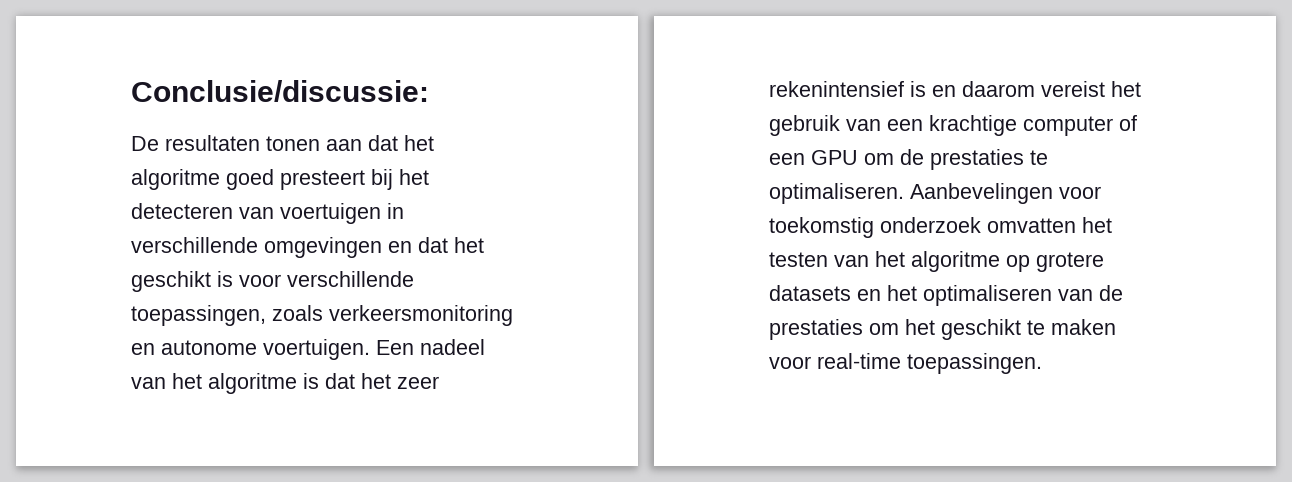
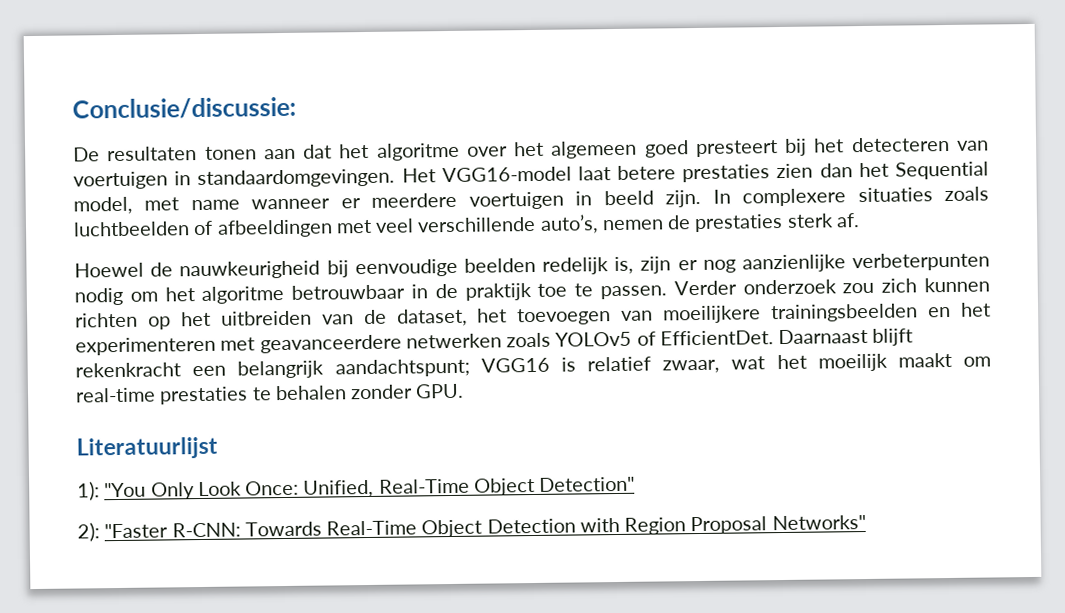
(220, 179) none -> [466,140,638,159] over het algemeen
[131,237,484,258] [131,271,414,292] [131,305,513,326] [131,339,485,360] [131,373,439,394] [769,81,1141,97] [769,115,1137,136] [769,149,1048,170] [769,183,1101,204] [769,217,1112,238] [769,251,1104,272] [769,285,1123,306] [769,319,1116,340] [769,353,1042,374] verschillende omgevingen en dat het geschikt is voor verschillende toepassingen, zoals verkeersmonitoring en autonome voertuigen. Een nadeel van het algoritme is dat het zeer rekenintensief is en daarom vereist het gebruik van een krachtige computer of een GPU om de prestaties te optimaliseren. Aanbevelingen voor toekomstig onderzoek omvatten het testen van het algoritme op grotere datasets en het optimaliseren van de prestaties om het geschikt te maken voor real-time toepassingen. -> [197,161,989,189] [73,186,989,215] [73,213,860,238] [74,252,990,280] [74,277,990,306] [75,302,991,330] [75,328,914,356] [75,352,991,379] [75,383,465,405] [76,436,218,460] [77,476,636,501] [77,515,866,542] standaardomgevingen. Het VGG16-model laat betere prestaties zien dan het Sequential model, met name wanneer er meerdere voertuigen in beeld zijn. In complexere situaties zoals luchtbeelden of afbeeldingen met veel verschillende auto’s, nemen de prestaties sterk af. // Hoewel de nauwkeurigheid bij eenvoudige beelden redelijk is, zijn er nog aanzienlijke verbeterpunten nodig om het algoritme betrouwbaar in de praktijk toe te passen. Verder onderzoek zou zich kunnen richten op het uitbreiden van de dataset, het toevoegen van moeilijkere trainingsbeelden en het experimenteren met geavanceerdere netwerken zoals YOLOv5 of EfficientDet. Daarnaast blijft rekenkracht een belangrijk aandachtspunt; VGG16 is relatief zwaar, wat het moeilijk maakt om real-time prestaties te behalen zonder GPU. // Literatuurlijst // 1): "You Only Look Once: Unified, Real-Time Object Detection" // 2): "Faster R-CNN: Towards Real-Time Object Detection with Region Proposal Networks"

